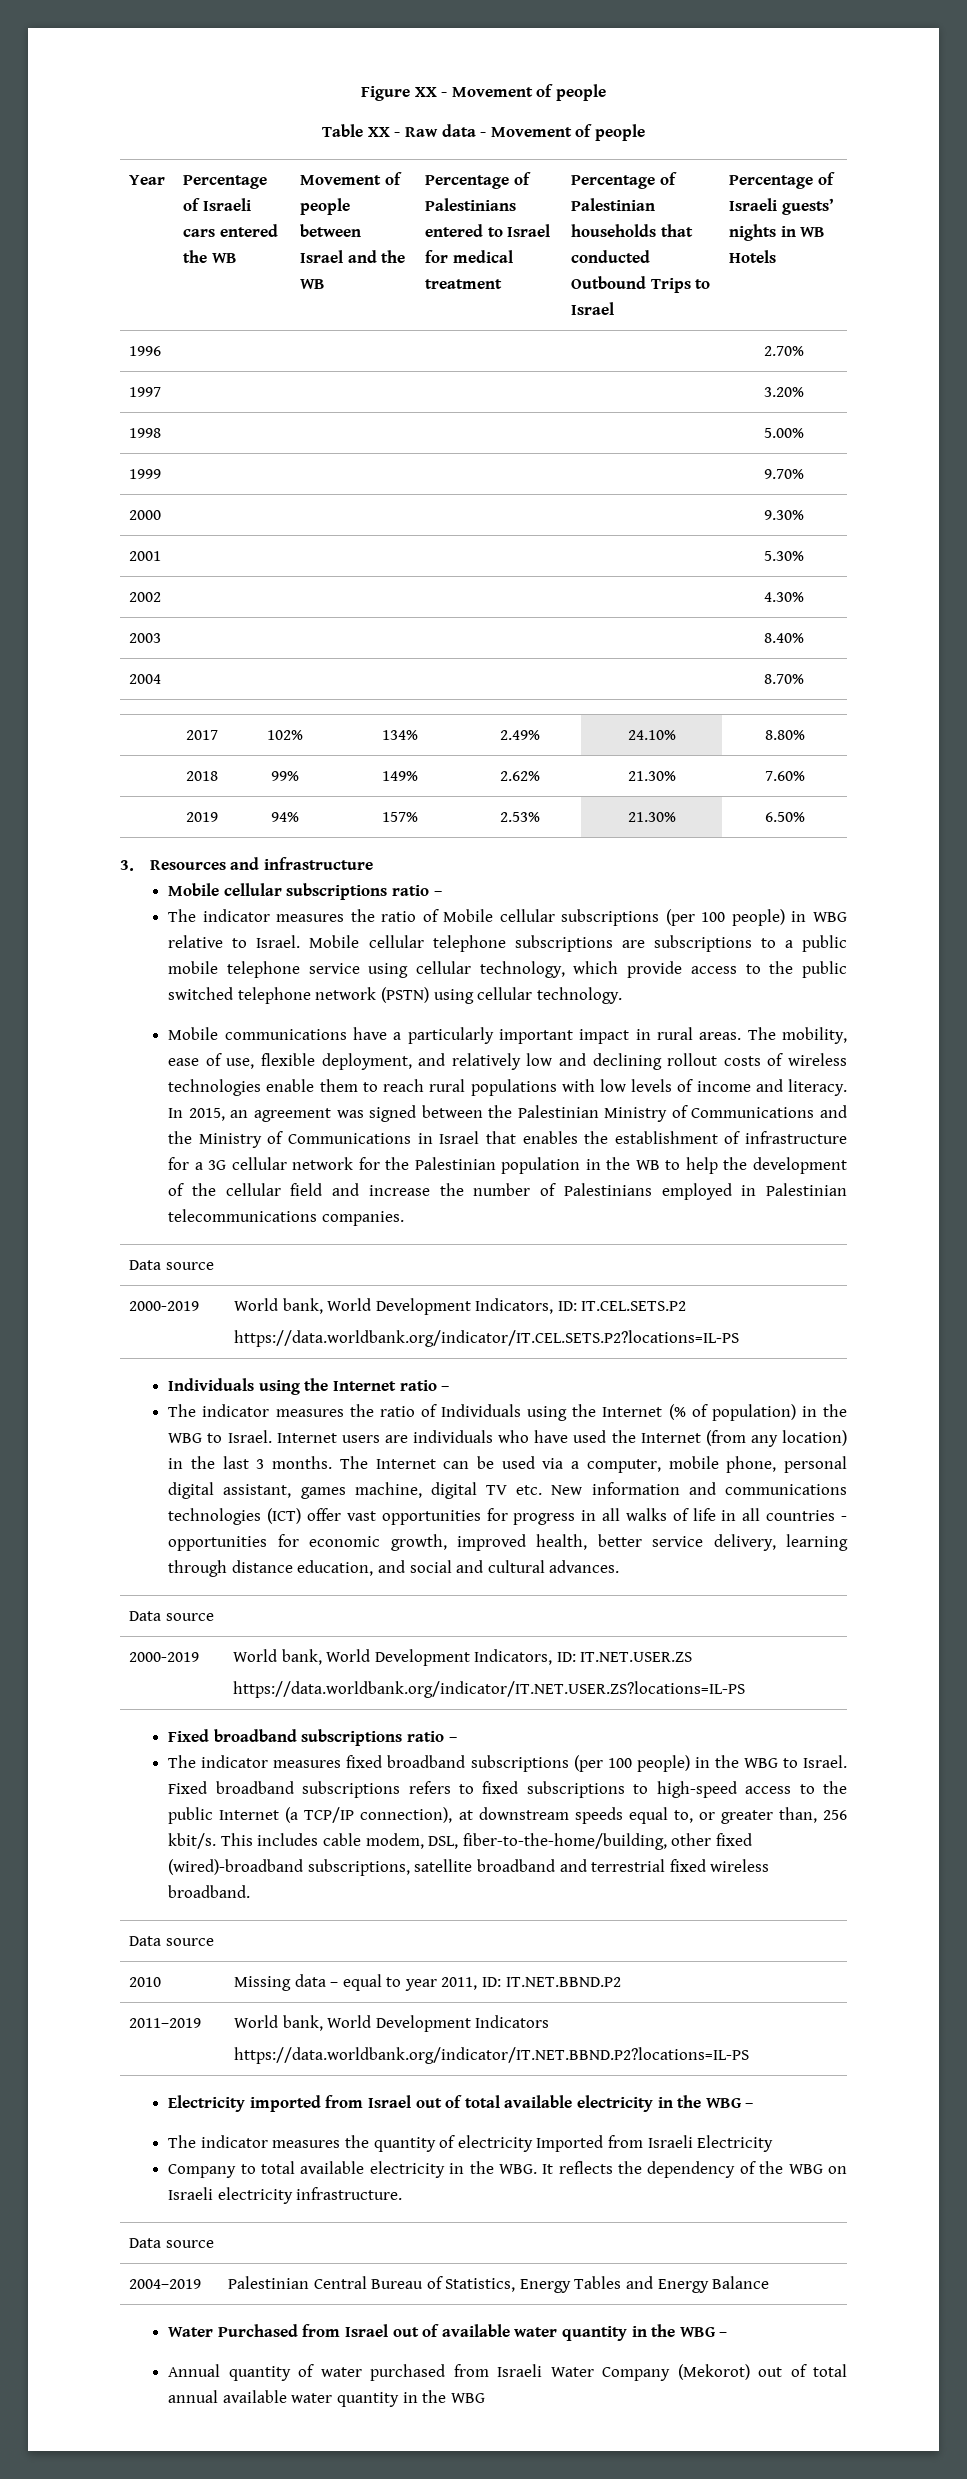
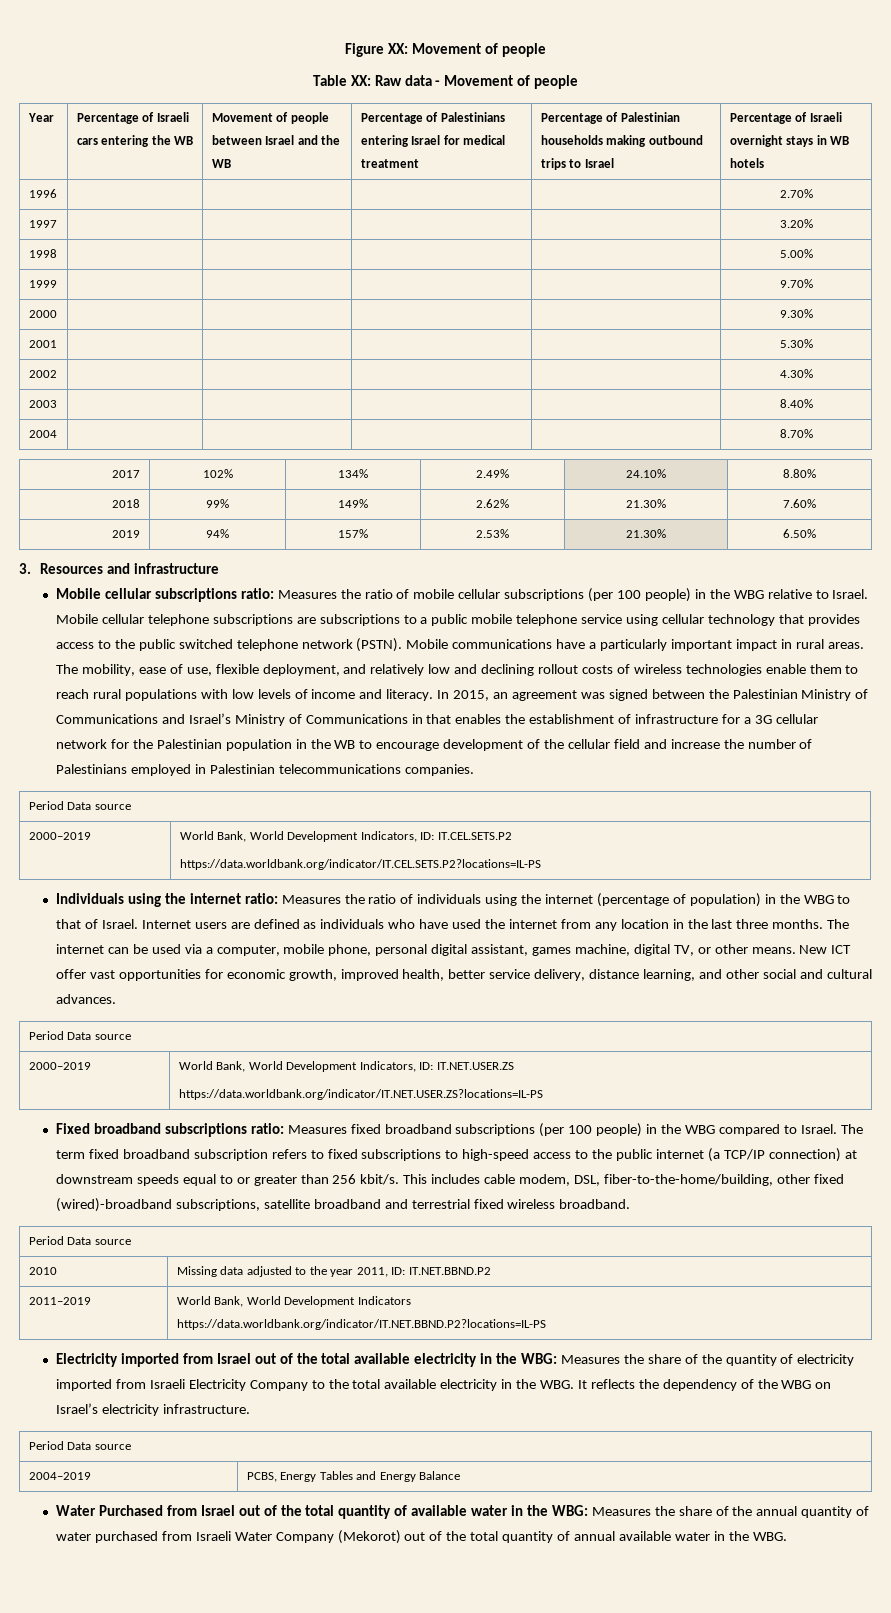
[414,87,448,97] XX - -> [388,43,409,54] XX:
[367,127,401,137] XX - -> [350,75,371,86] XX:
[219,224,278,237] entered -> [101,135,150,147] entering
[424,224,503,237] entered to -> [360,135,409,147] entering
[660,224,693,237] [570,250,650,263] [570,276,691,293] that conducted Outbound Trips -> [606,135,703,147] [540,158,566,170] making outbound trips
[781,198,834,215] [728,224,776,241] guests’ nights -> [729,135,814,147] overnight stays
[728,250,776,263] Hotels -> [729,158,764,168] hotels
[392,885,442,896] [168,909,494,922] ratio – // The indicator measures the ratio of Mobile -> [240,588,455,599] ratio: Measures the ratio of mobile
(807, 916) none -> [709,589,730,599] the
[479,961,683,978] technology, which provide -> [707,614,860,626] technology that provides
[381,987,622,1004] (PSTN) using cellular technology. // -> [356,638,403,652] (PSTN).
[168,1131,193,1144] the -> [188,713,231,724] Israel’s
[439,1131,480,1144] Israel -> (423, 719) none
[685,1157,748,1174] help the -> [376,742,440,751] encourage
[128,1260,214,1270] [128,1301,199,1311] [233,1298,323,1314] Data source // 2000-2019 | World bank, -> [28,801,131,810] [28,832,91,840] [179,831,247,842] Period Data source // 2000–2019 | World Bank,
[333,1380,450,1391] [168,1404,686,1421] Internet ratio – // The indicator measures the ratio of Individuals using the Internet (% -> [189,893,669,907] internet ratio: Measures the ratio of individuals using the internet (percentage
(223, 1438) none -> [56,919,98,929] that of
(408, 1439) none -> [253,919,317,929] defined as
[640,1430,847,1447] Internet (from any location) -> [508,919,669,931] internet from any location
[256,1459,265,1469] 3 -> [736,919,769,929] three
[375,1459,436,1469] Internet -> [56,944,105,954] internet
[486,1482,847,1495] [168,1508,848,1525] TV etc. New information and communications technologies (ICT) offer vast opportunities for progress in all walks of life in all countries - -> [673,944,852,956] [56,969,115,979] TV, or other means. New ICT offer vast
[786,1534,848,1551] [168,1560,406,1577] learning through distance education, and -> [589,969,759,981] distance learning, and other
[128,1611,214,1621] [128,1652,199,1662] [232,1649,322,1665] Data source // 2000-2019 | World bank, -> [28,1031,131,1040] [28,1062,91,1070] [178,1061,246,1072] Period Data source // 2000–2019 | World Bank,
[407,1731,457,1742] [168,1755,342,1768] ratio – // The indicator measures -> [250,1123,347,1134] ratio: Measures
[782,1755,847,1768] [168,1781,401,1798] to Israel. Fixed broadband subscriptions -> [718,1124,863,1136] [56,1149,268,1161] compared to Israel. The term fixed broadband subscription
[219,1810,280,1820] Internet -> [655,1149,704,1159] internet
[360,1807,453,1823] connection), -> [768,1148,841,1162] connection)
[673,1810,693,1823] to, -> [219,1175,233,1184] to
[778,1807,817,1823] than, -> [300,1174,329,1184] than
(251, 1891) none -> [28,1236,64,1245] Period
[330,1974,402,1991] – equal to -> [246,1266,327,1277] adjusted to the
[282,2015,323,2031] bank, -> [214,1296,244,1307] Bank,
[464,2095,754,2112] [168,2135,341,2148] total available electricity in the WBG – // The indicator measures -> [296,1353,698,1367] the total available electricity in the WBG: Measures the share of
[536,2135,604,2152] Imported -> [56,1379,113,1391] imported
(774, 2143) // -> (246, 1385) none
(256, 2169) none -> [328,1379,349,1389] the
[168,2187,214,2200] Israeli -> [56,1403,99,1414] Israel’s
(403, 2193) none -> [28,1441,64,1450] Period
[227,2276,516,2292] Palestinian Central Bureau of Statistics, -> [246,1472,277,1482] PCBS,
[441,2324,728,2341] [168,2364,221,2377] available water quantity in the WBG – // Annual -> [280,1505,798,1519] the total quantity of available water in the WBG: Measures the share of the annual
[812,2364,847,2377] total -> [446,1531,571,1543] the total quantity of
[337,2390,485,2407] quantity in the WBG -> [713,1531,787,1541] in the WBG.

